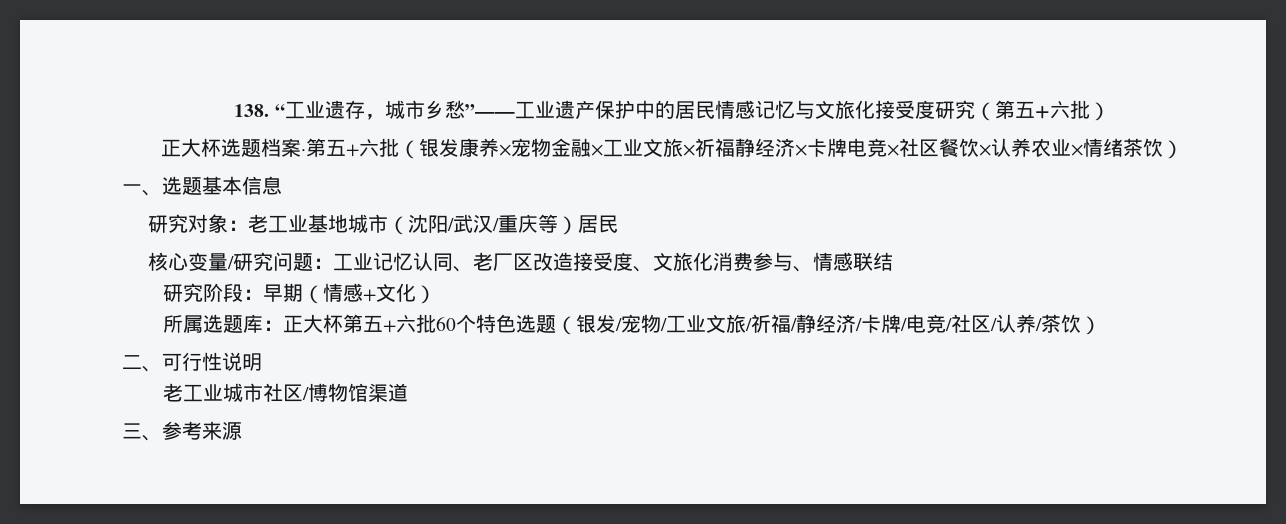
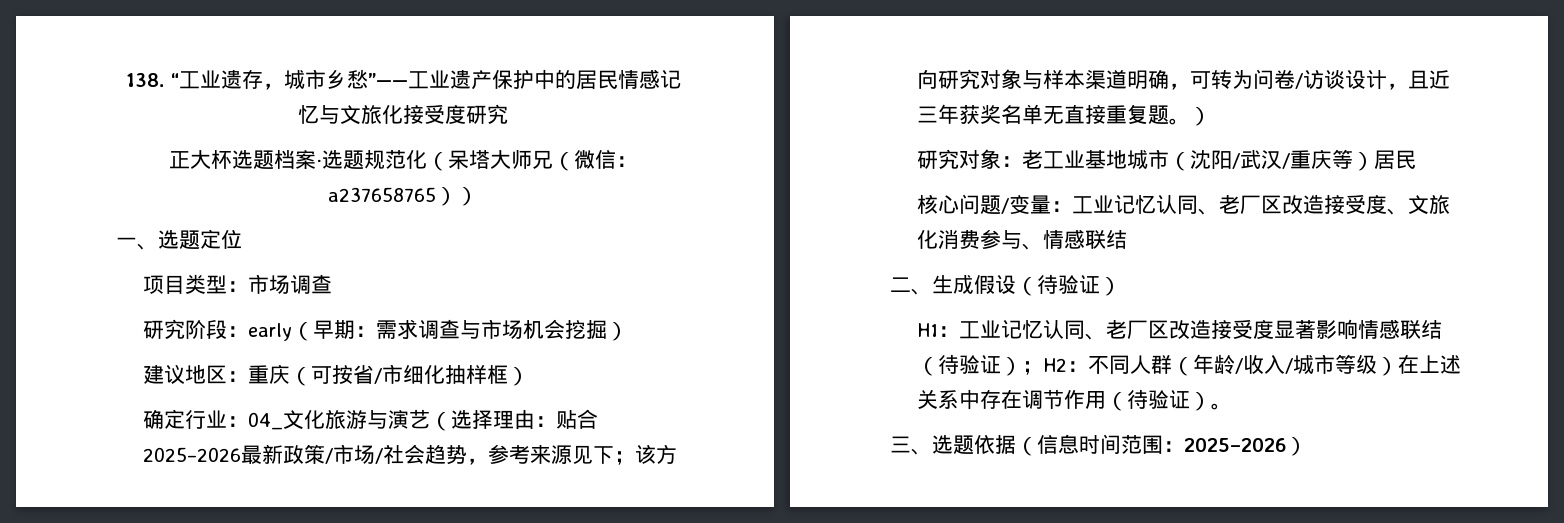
[974,100,1110,121] （第五+六批） -> (508, 114) none
[306,138,1183,159] [122,176,282,196] 第五+六批（银发康养×宠物金融×工业文旅×祈福静经济×卡牌电竞×社区餐饮×认养农业×情绪茶饮） // 一、选题基本信息 -> [322,150,637,171] [328,186,478,206] [116,229,242,250] [142,274,332,294] [142,319,628,341] [142,364,529,386] [142,409,598,431] [142,444,677,465] [916,69,1450,90] [916,104,1211,126] 选题规范化（呆塔大师兄（微信：a237658765）） // 一、选题定位 // 项目类型：市场调查 // 研究阶段：early（早期：需求调查与市场机会挖掘） // 建议地区：重庆（可按省/市细化抽样框） // 确定行业：04_文化旅游与演艺（选择理由：贴合2025–2026最新政策/市场/社会趋势，参考来源见下；该方向研究对象与样本渠道明确，可转为问卷/访谈设计，且近三年获奖名单无直接重复题。）
[188,252,314,271] 变量/研究问题 -> [958,194,1051,215] 问题/变量
[163,283,437,304] [163,314,1102,335] [122,352,262,372] [163,383,409,402] [122,421,242,441] 研究阶段：早期（情感+文化） // 所属选题库：正大杯第五+六批60个特色选题（银发/宠物/工业文旅/祈福/静经济/卡牌/电竞/社区/认养/茶饮） // 二、可行性说明 // 老工业城市社区/博物馆渠道 // 三、参考来源 -> [890,274,1121,296] [916,319,1442,340] [916,354,1461,376] [916,389,1232,411] [890,434,1307,456] 二、生成假设（待验证） // H1：工业记忆认同、老厂区改造接受度显著影响情感联结（待验证）；H2：不同人群（年龄/收入/城市等级）在上述关系中存在调节作用（待验证）。 // 三、选题依据（信息时间范围：2025–2026）

